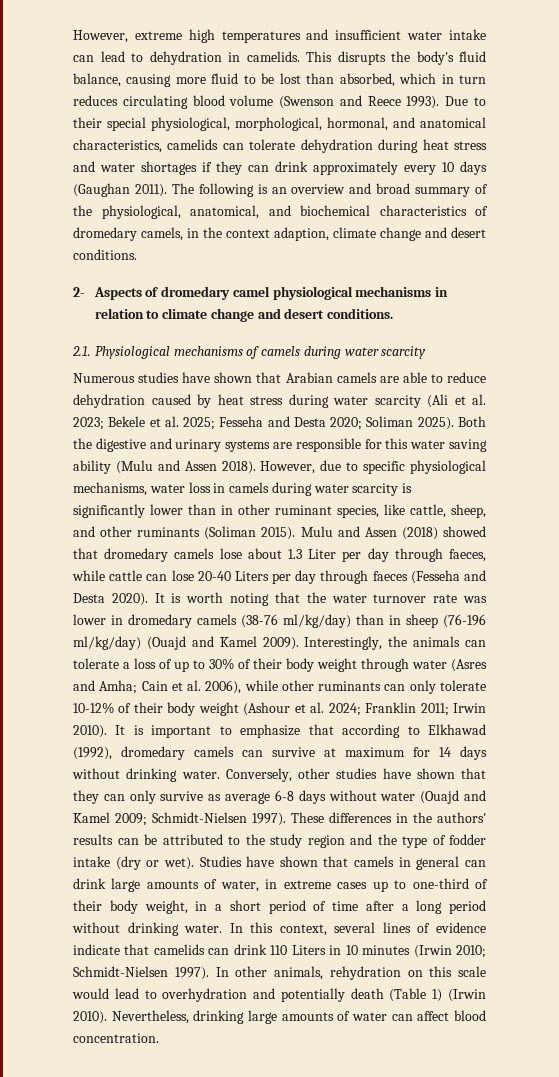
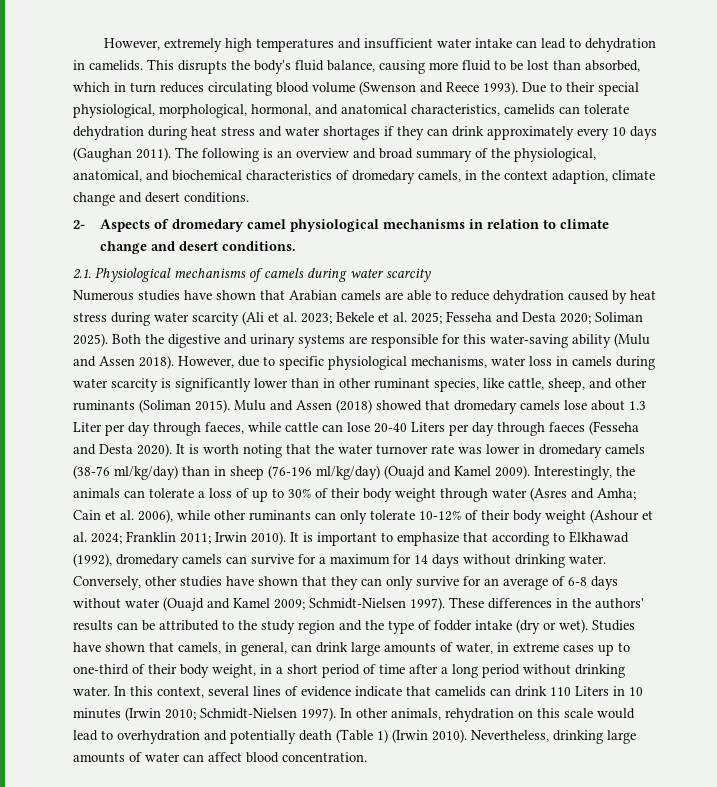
[73,30,182,43] However, extreme -> [104,38,223,52] However, extremely
[410,439,488,452] water saving -> [490,334,568,348] water-saving
[324,748,336,757] at -> [298,554,326,564] for a
[208,792,271,804] as average -> [463,576,565,590] for an average of
[354,856,460,870] camels in general -> [178,642,287,656] camels, in general,

